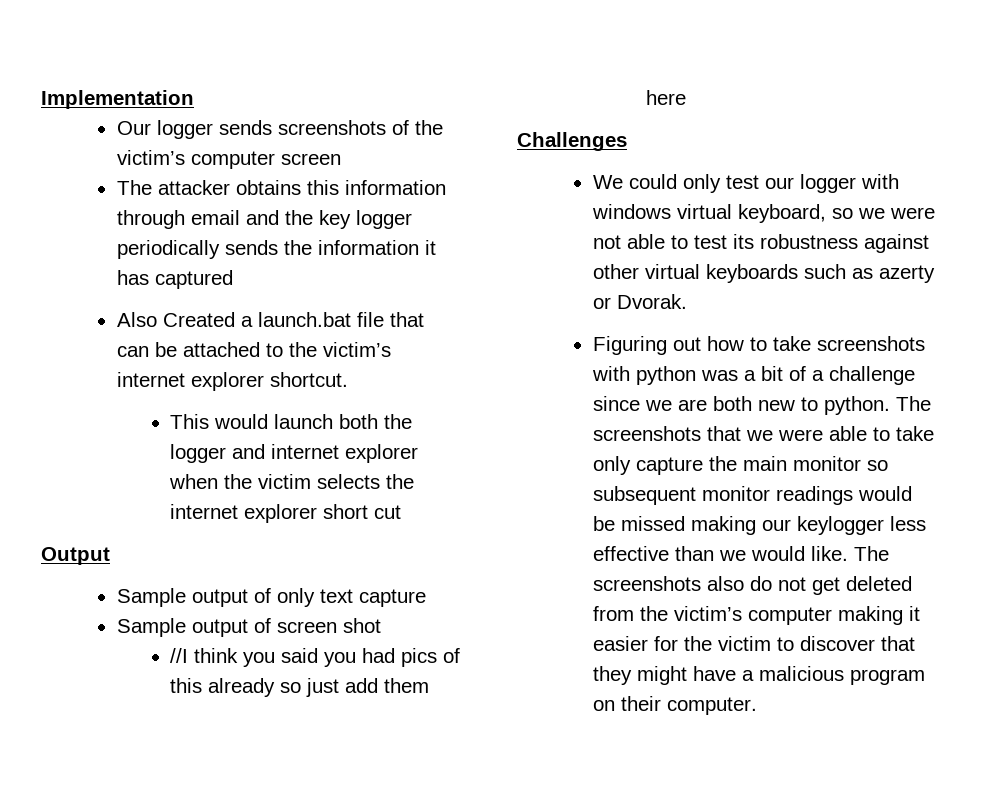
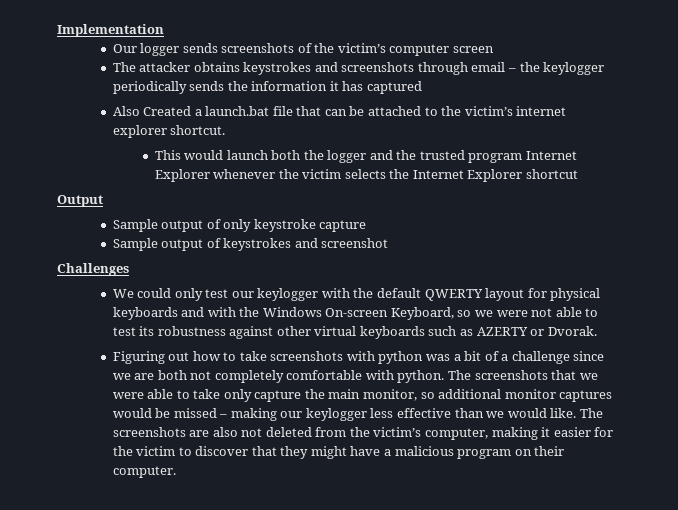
[306,180,446,195] [116,210,412,229] this information through email and the key logger -> [243,62,605,75] keystrokes and screenshots through email – the keylogger
[270,444,418,463] [168,474,414,489] [169,504,401,523] internet explorer when the victim selects the internet explorer short cut -> [396,150,577,163] [154,169,578,182] the trusted program Internet Explorer whenever the victim selects the Internet Explorer shortcut
[319,589,353,603] text -> [253,219,316,232] keystroke
[276,618,381,633] [169,648,460,667] [169,678,429,697] [645,90,686,105] screen shot // //I think you said you had pics of this already so just add them here -> [223,238,389,251] keystrokes and screenshot
[799,174,899,193] [591,204,826,223] logger with windows virtual keyboard, -> [257,288,601,301] [112,307,454,320] keylogger with the default QWERTY layout for physical keyboards and with the Windows On-screen Keyboard,
[878,265,935,283] azerty -> [476,327,528,336] AZERTY
[757,397,818,411] new to -> [190,370,394,383] not completely comfortable with
[792,456,888,471] [592,486,853,505] monitor so subsequent monitor readings -> [362,389,613,402] monitor, so additional monitor captures
(685, 523) none -> [219,414,228,418] –
[706,576,840,595] also do not get -> [189,427,263,437] are also not
[747,607,832,625] computer -> [424,428,488,440] computer,

